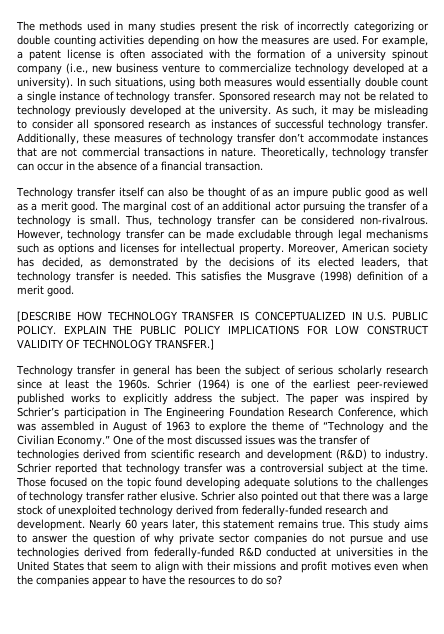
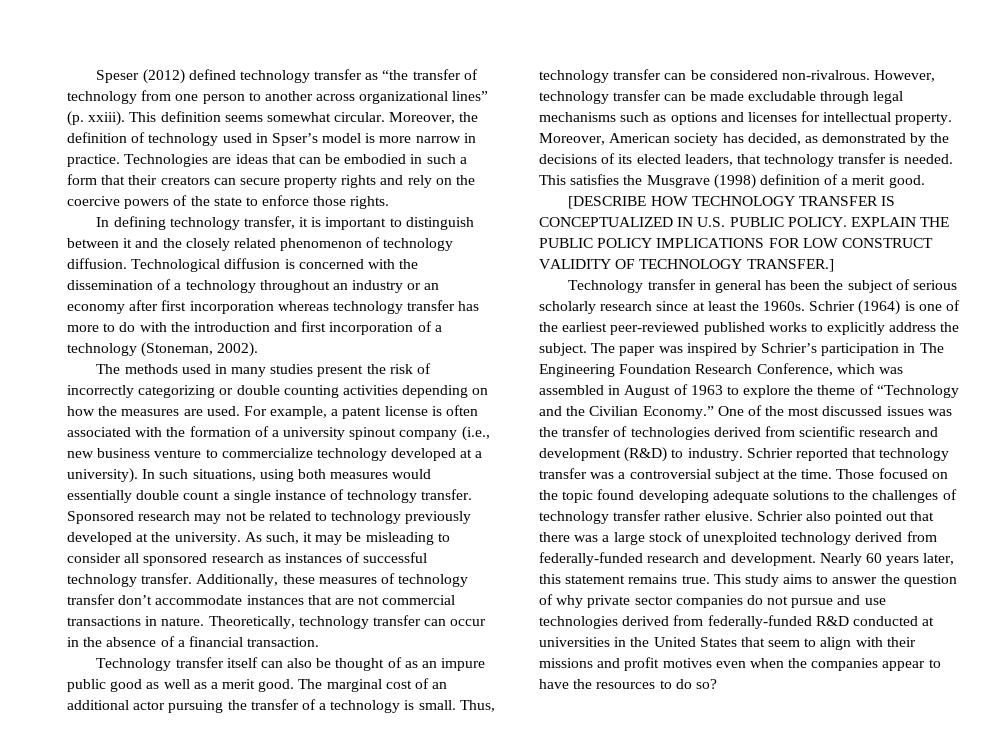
(16, 26) none -> [96,69,478,84] [67,90,489,104] [67,111,479,126] [67,132,476,146] [67,154,467,167] [67,174,476,188] [67,195,390,209] [96,216,474,230] [67,237,454,251] [67,258,419,272] [67,279,440,293] [67,300,480,314] [67,321,442,335] [67,342,259,357] Speser (2012) defined technology transfer as “the transfer of technology from one person to another across organizational lines” (p. xxiii). This definition seems somewhat circular. Moreover, the definition of technology used in Spser’s model is more narrow in practice. Technologies are ideas that can be embodied in such a form that their creators can secure property rights and rely on the coercive powers of the state to enforce those rights. // In defining technology transfer, it is important to distinguish between it and the closely related phenomenon of technology diffusion. Technological diffusion is concerned with the dissemination of a technology throughout an industry or an economy after first incorporation whereas technology transfer has more to do with the introduction and first incorporation of a technology (Stoneman, 2002). //

